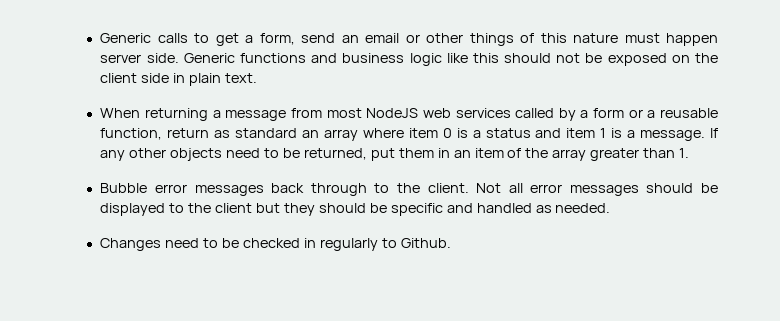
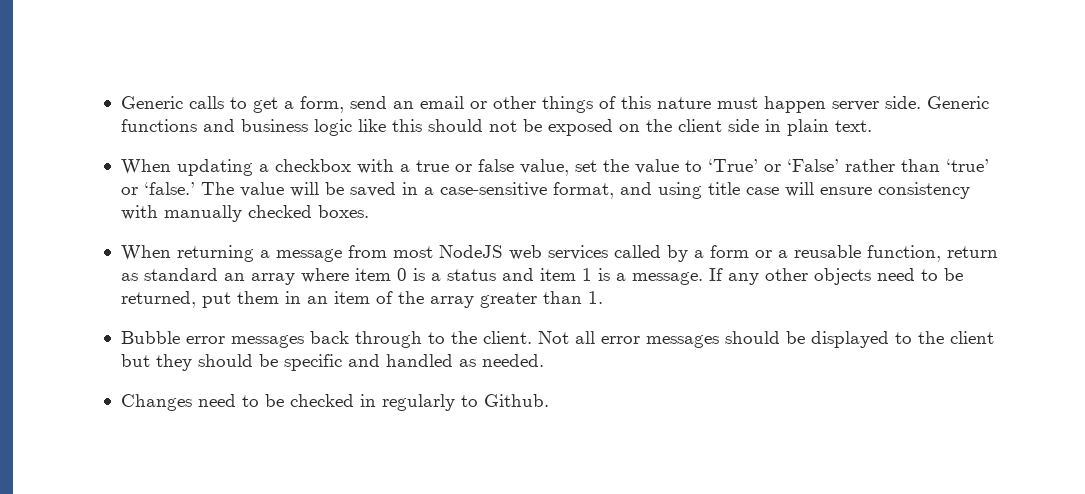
(258, 78) none -> [121,159,990,176] [121,182,971,199] [121,205,370,222] // When updating a checkbox with a true or false value, set the value to ‘True’ or ‘False’ rather than ‘true’ or ‘false.’ The value will be saved in a case-sensitive format, and using title case will ensure consistency with manually checked boxes.

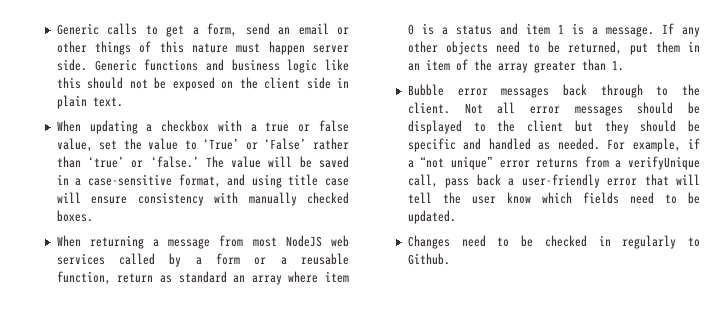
(545, 360) none -> [607,138,700,152] [407,156,700,170] [407,174,700,188] [407,192,700,204] [407,210,456,224] For example, if a “not unique” error returns from a verifyUnique call, pass back a user-friendly error that will tell the user know which fields need to be updated.

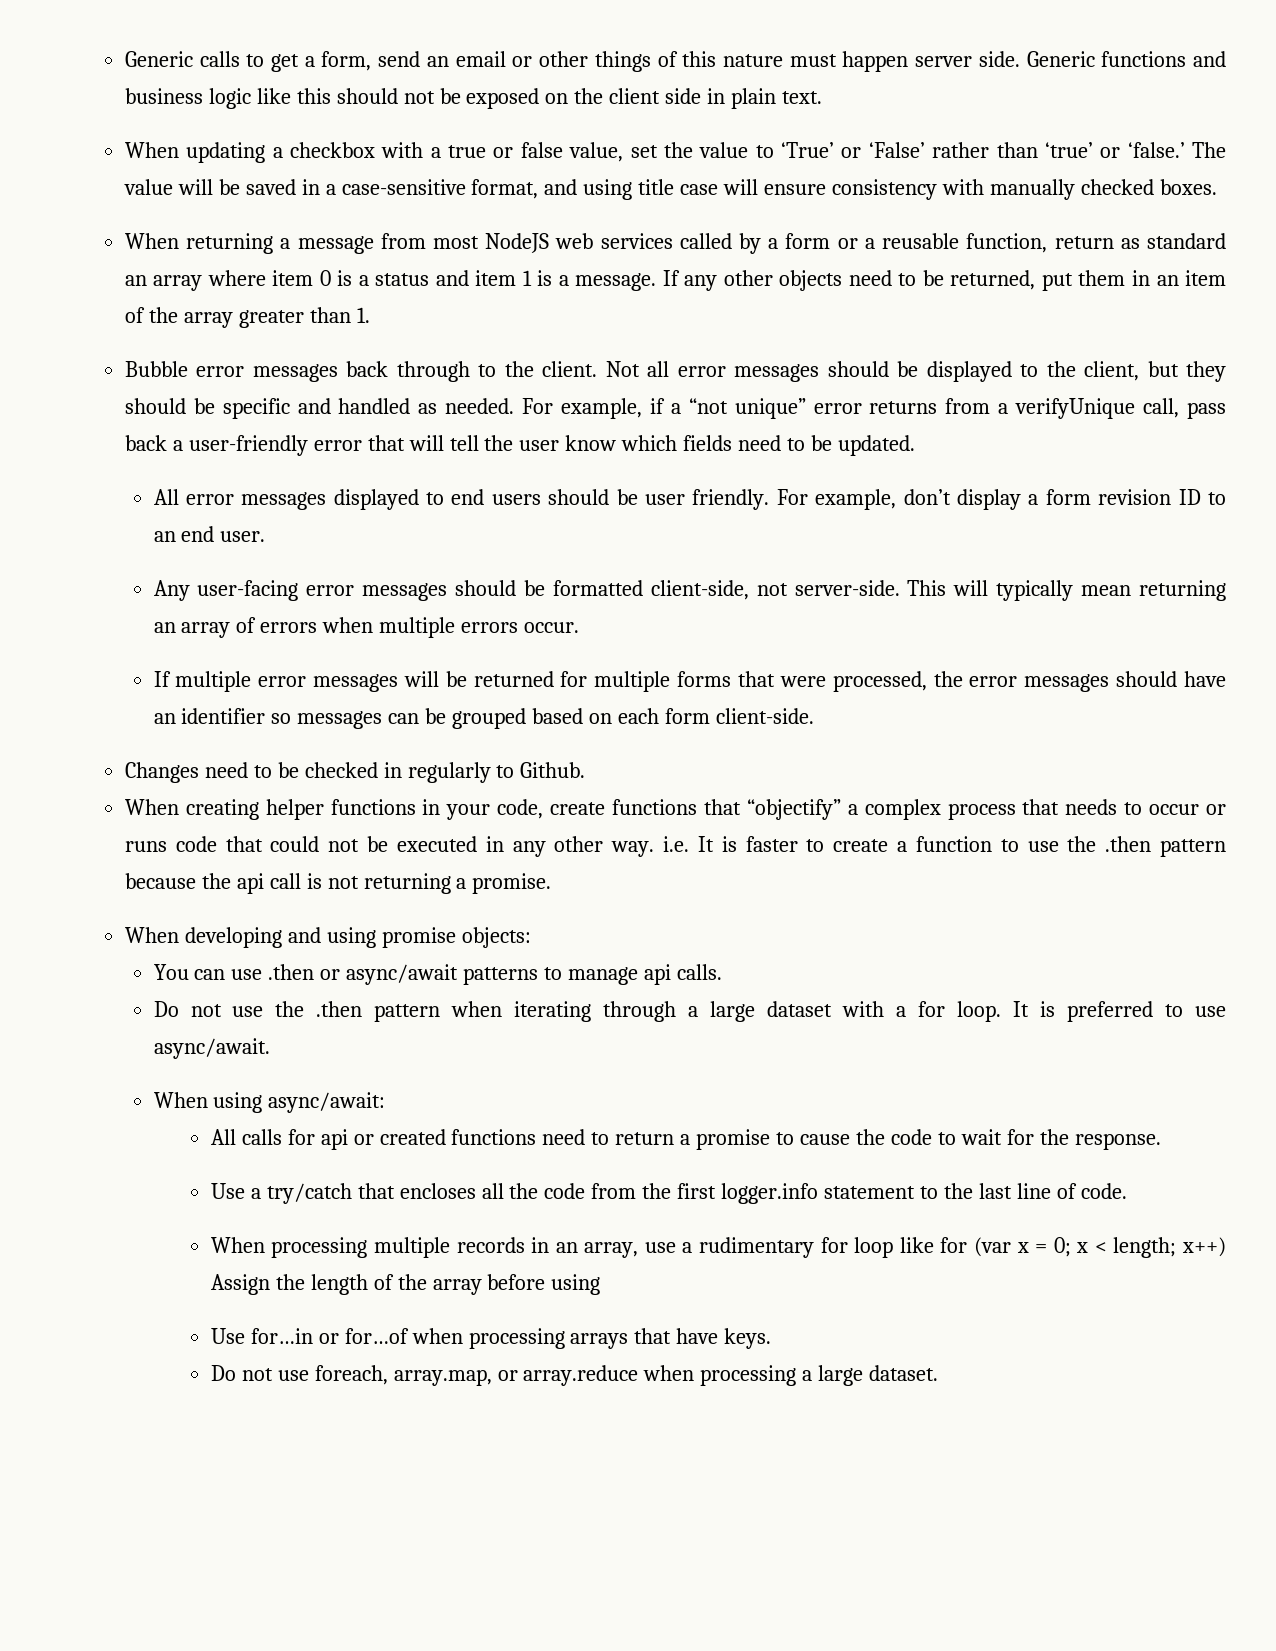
[527,120,564,132] client -> [1084,361,1140,381] client,
(456, 217) none -> [153,489,1226,510] [153,526,266,542] [153,580,1226,601] [153,617,580,638] [153,671,1226,692] [153,708,814,729] // All error messages displayed to end users should be user friendly. For example, don’t display a form revision ID to an end user. // Any user-facing error messages should be formatted client-side, not server-side. This will typically mean returning an array of errors when multiple errors occur. // If multiple error messages will be returned for multiple forms that were processed, the error messages should have an identifier so messages can be grouped based on each form client-side.
(450, 259) none -> [124,799,1227,820] [124,836,1226,857] [124,873,552,894] [124,927,531,948] [153,964,722,985] [153,1001,1226,1022] [153,1038,270,1059] [153,1092,386,1113] [210,1129,1161,1150] [210,1183,1127,1204] [210,1237,1227,1258] [210,1274,601,1295] [210,1328,772,1349] [210,1365,939,1386] // When creating helper functions in your code, create functions that “objectify” a complex process that needs to occur or runs code that could not be executed in any other way. i.e. It is faster to create a function to use the .then pattern because the api call is not returning a promise. // When developing and using promise objects: // You can use .then or async/await patterns to manage api calls. // Do not use the .then pattern when iterating through a large dataset with a for loop. It is preferred to use async/await. // When using async/await: // All calls for api or created functions need to return a promise to cause the code to wait for the response. // Use a try/catch that encloses all the code from the first logger.info statement to the last line of code. // When processing multiple records in an array, use a rudimentary for loop like for (var x = 0; x < length; x++) Assign the length of the array before using // Use for…in or for…of when processing arrays that have keys. // Do not use foreach, array.map, or array.reduce when processing a large dataset.

